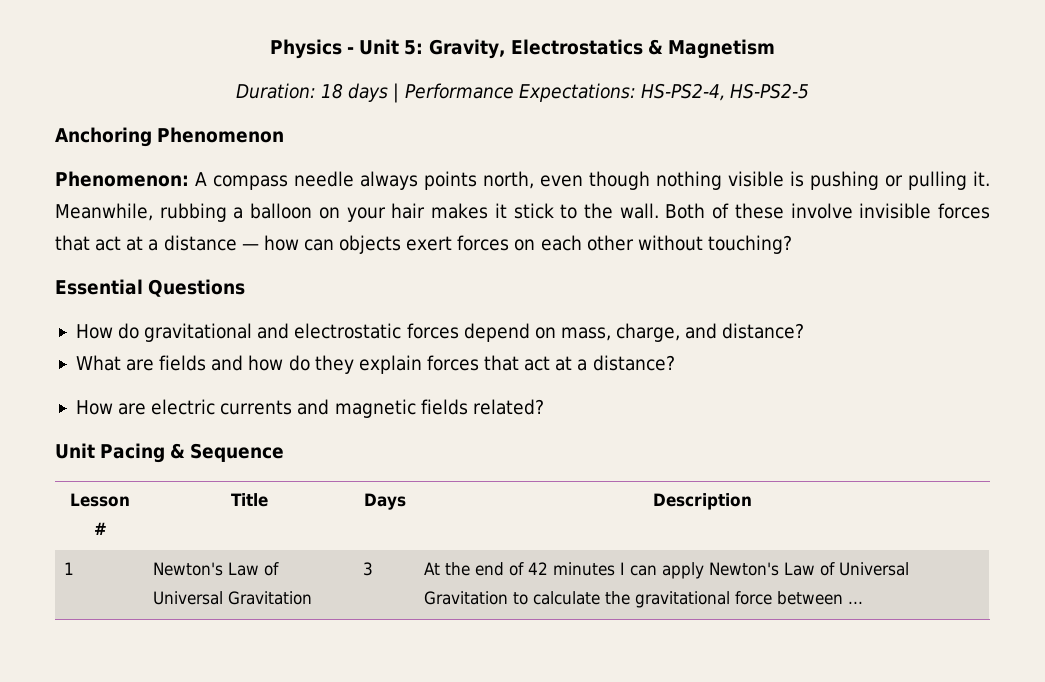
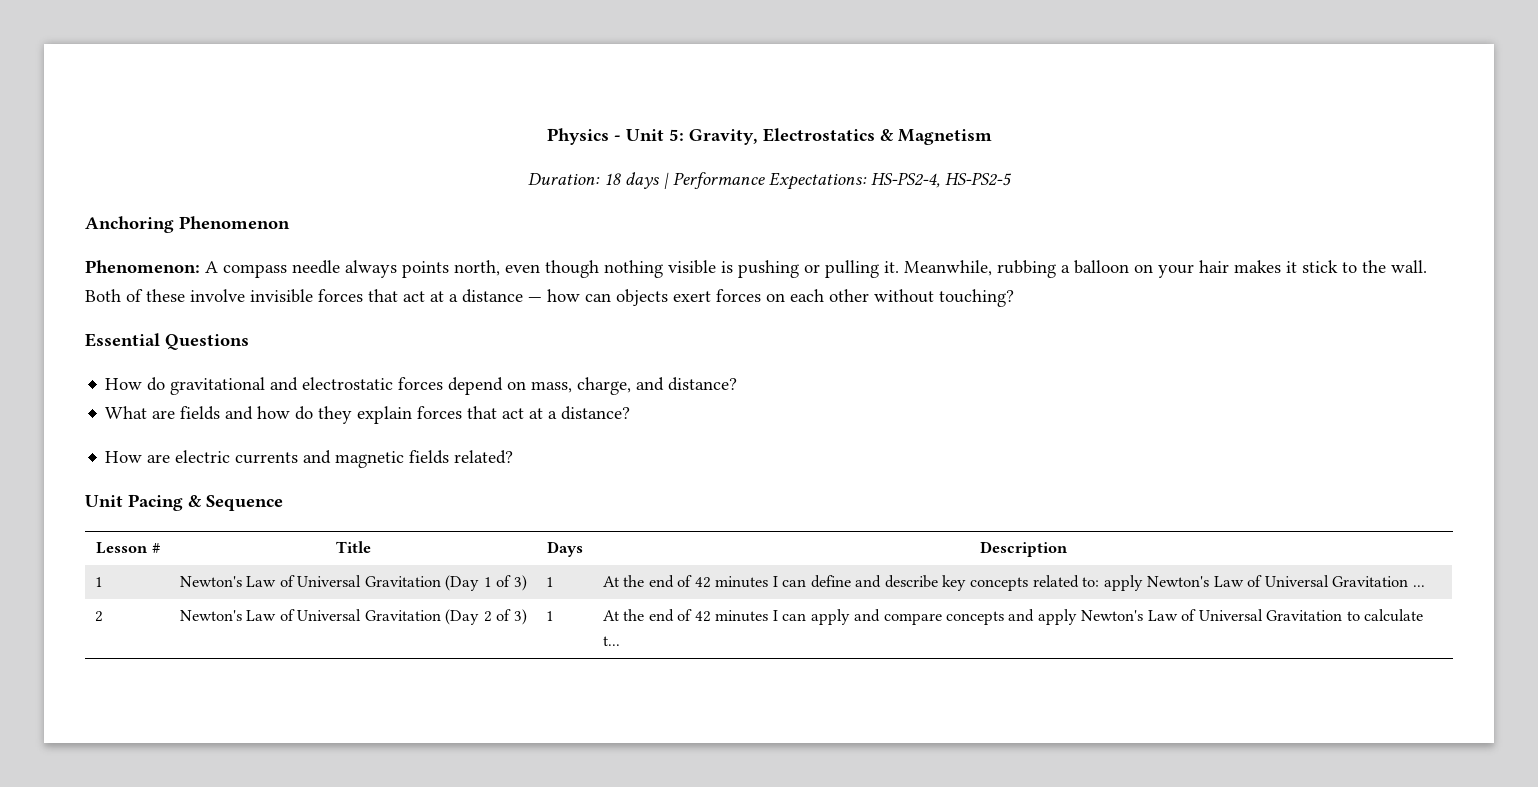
[363,562,374,576] | 3 -> [445,575,527,591] [546,577,555,587] [603,575,1425,591] [95,611,104,622] [180,609,527,625] [546,611,555,621] (Day 1 of 3) | 1 | At the end of 42 minutes I can define and describe key concepts related to: apply Newton's Law of Universal Gravitation ... // 2 | Newton's Law of Universal Gravitation (Day 2 of 3) | 1
(705, 570) none -> [854,609,1077,625] and compare concepts and apply
[605,591,864,608] the gravitational force between ... -> [603,636,621,646] t...

